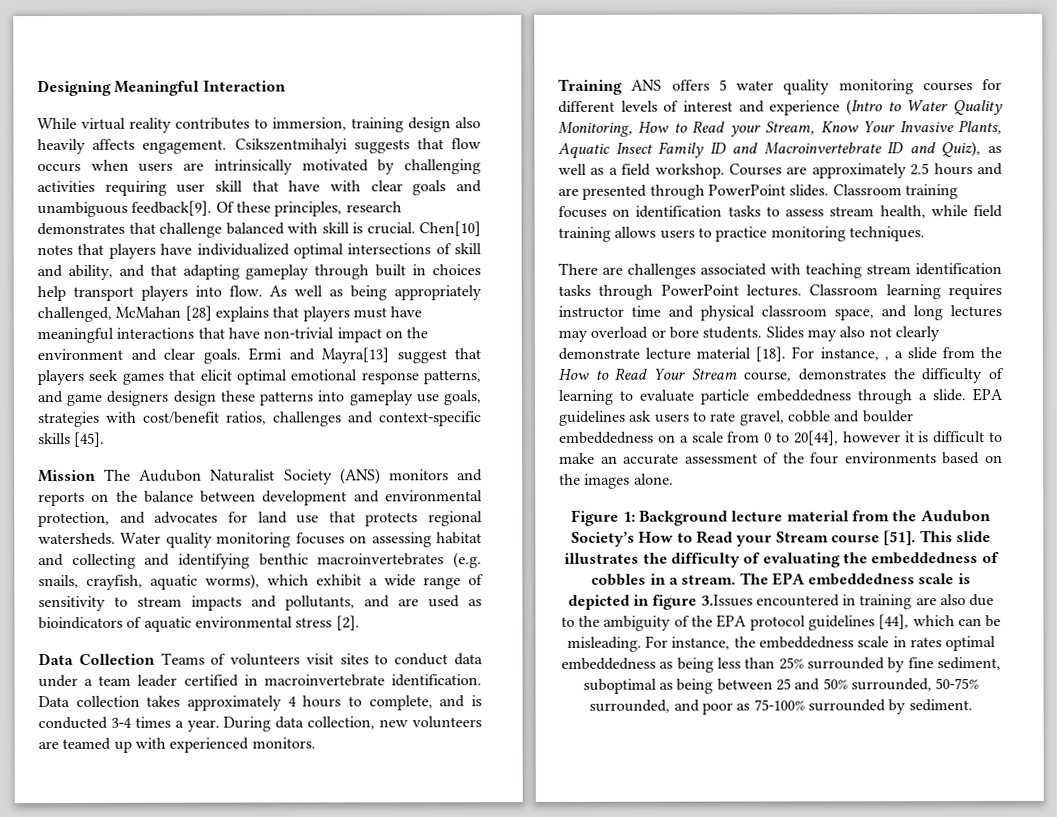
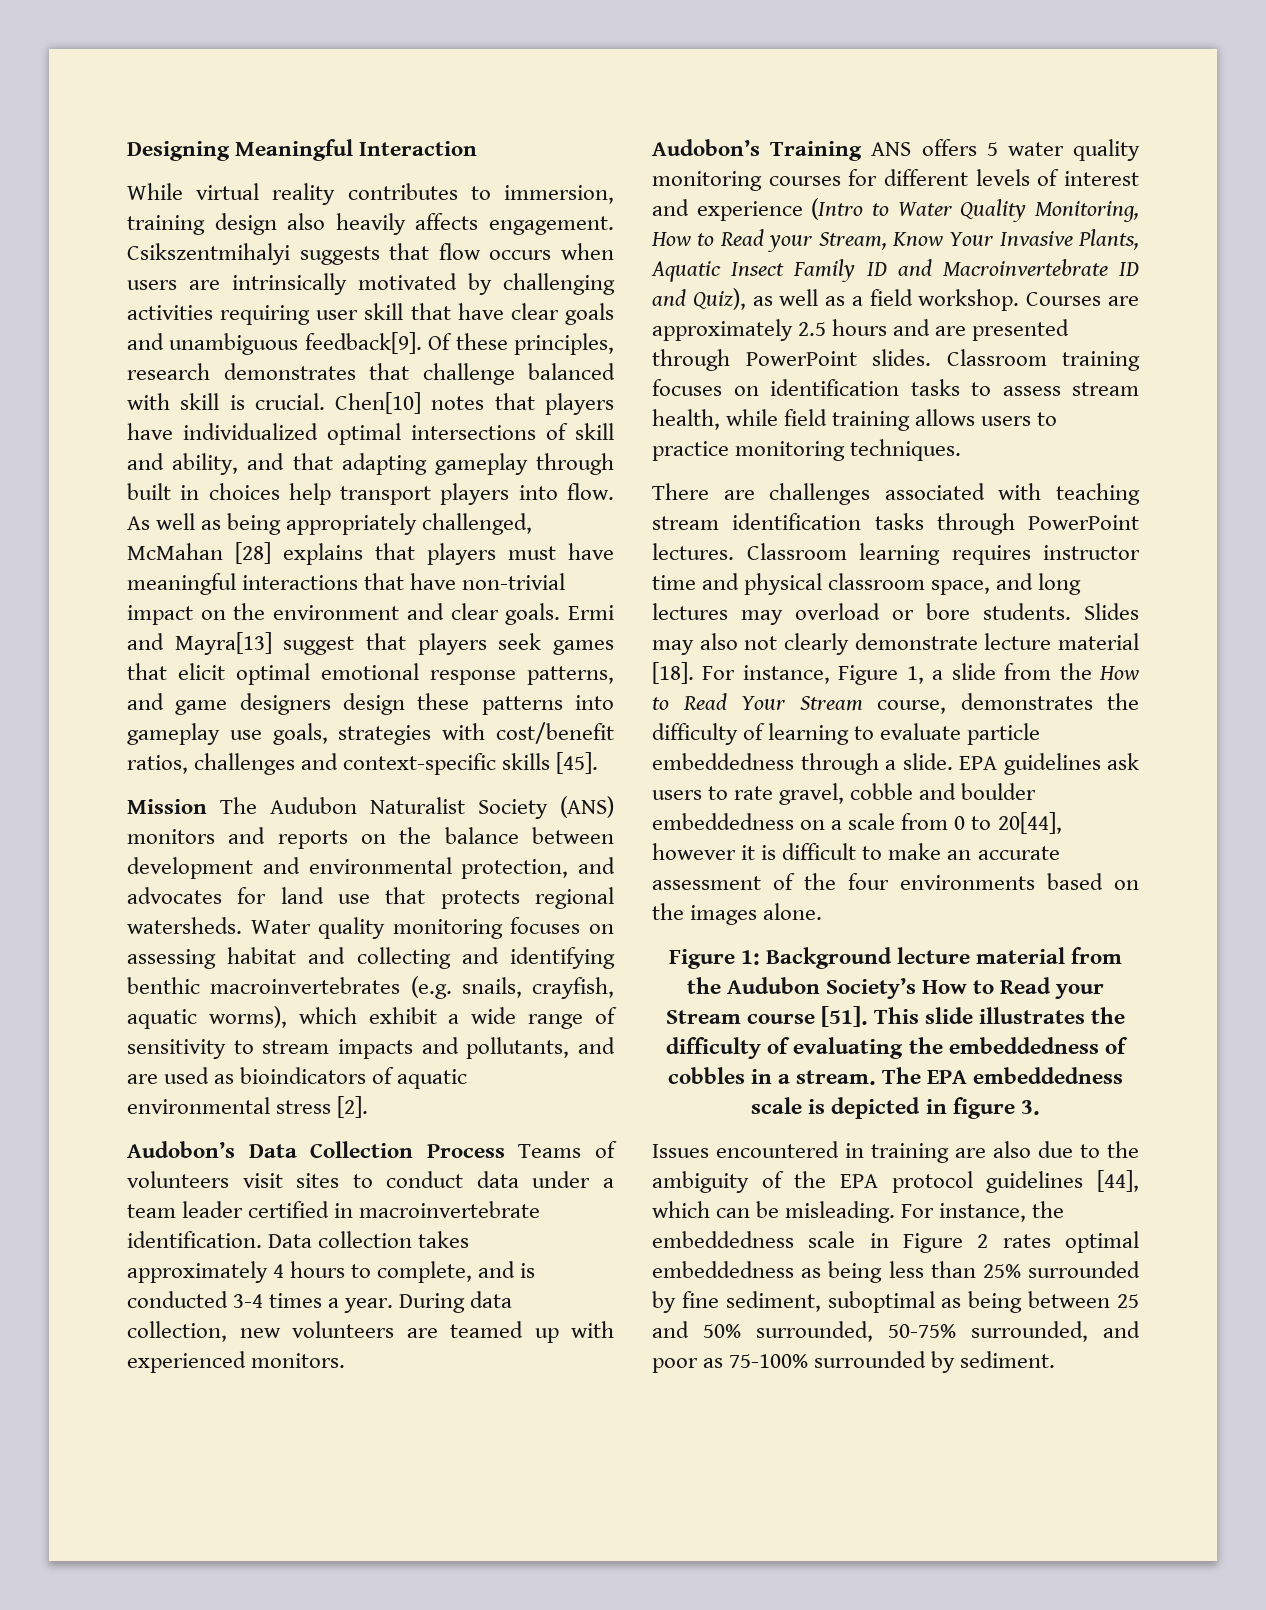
[330,180,361,192] with -> (504, 311) none
(360, 623) none -> [127,1141,235,1158] Audobon’s
(155, 659) none -> [426,1144,505,1158] Process
(316, 743) none -> [652,139,760,156] Audobon’s
[883,356,889,361] , -> [838,665,924,685] Figure 1,
[700,594,753,607] 3.Issues -> [1020,1100,1040,1115] [652,1144,709,1158] 3. // Issues
(907, 642) none -> [903,1233,989,1253] Figure 2

